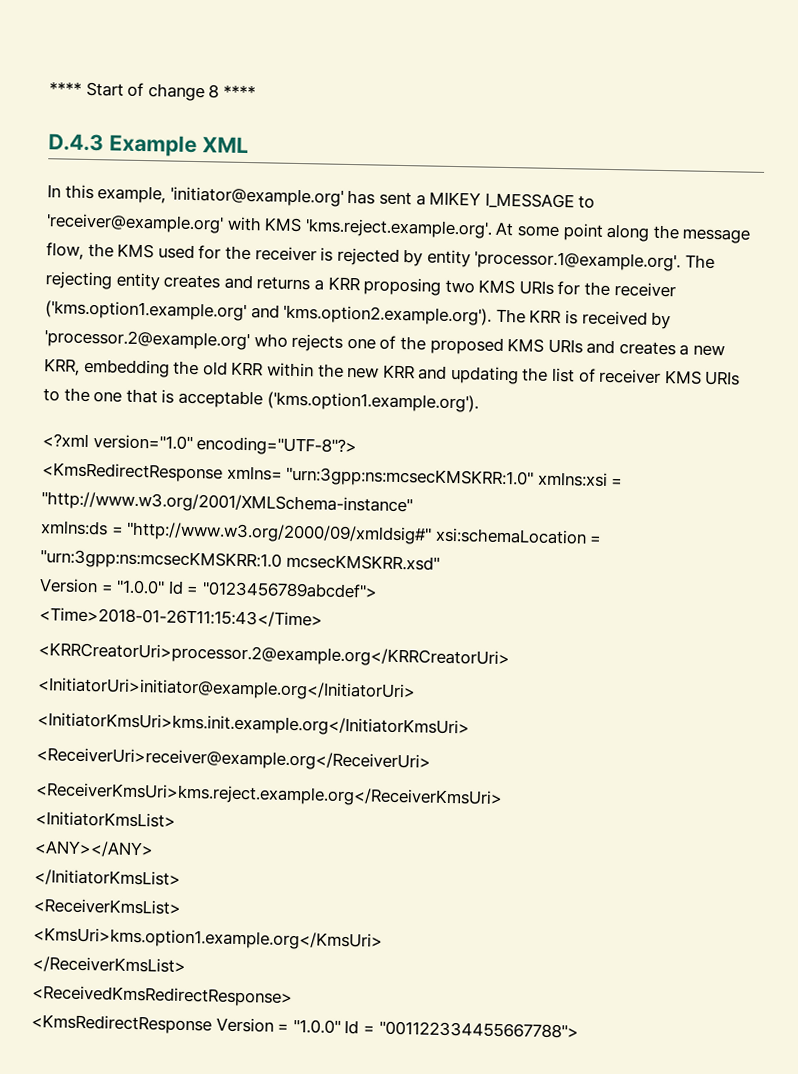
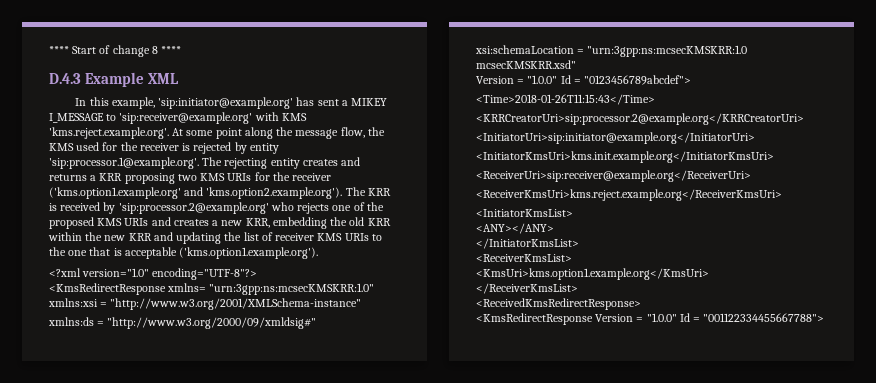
[169,186,344,207] 'initiator@example.org' -> [158,97,294,109] 'sip:initiator@example.org'
[46,213,224,234] 'receiver@example.org' -> [119,112,253,124] 'sip:receiver@example.org'
[474,250,682,272] 'processor.1@example.org'. -> [49,157,199,169] 'sip:processor.1@example.org'.
[44,329,250,351] 'processor.2@example.org' -> [118,202,269,214] 'sip:processor.2@example.org'
[38,642,510,669] [37,677,416,702] <KRRCreatorUri>processor.2@example.org</KRRCreatorUri> // <InitiatorUri>initiator@example.org</InitiatorUri> -> [476,113,804,125] [476,132,755,144] <KRRCreatorUri>sip:processor.2@example.org</KRRCreatorUri> // <InitiatorUri>sip:initiator@example.org</InitiatorUri>
[36,747,431,772] <ReceiverUri>receiver@example.org</ReceiverUri> -> [476,170,751,182] <ReceiverUri>sip:receiver@example.org</ReceiverUri>

